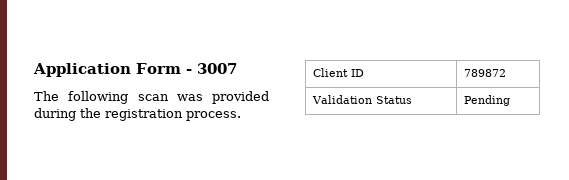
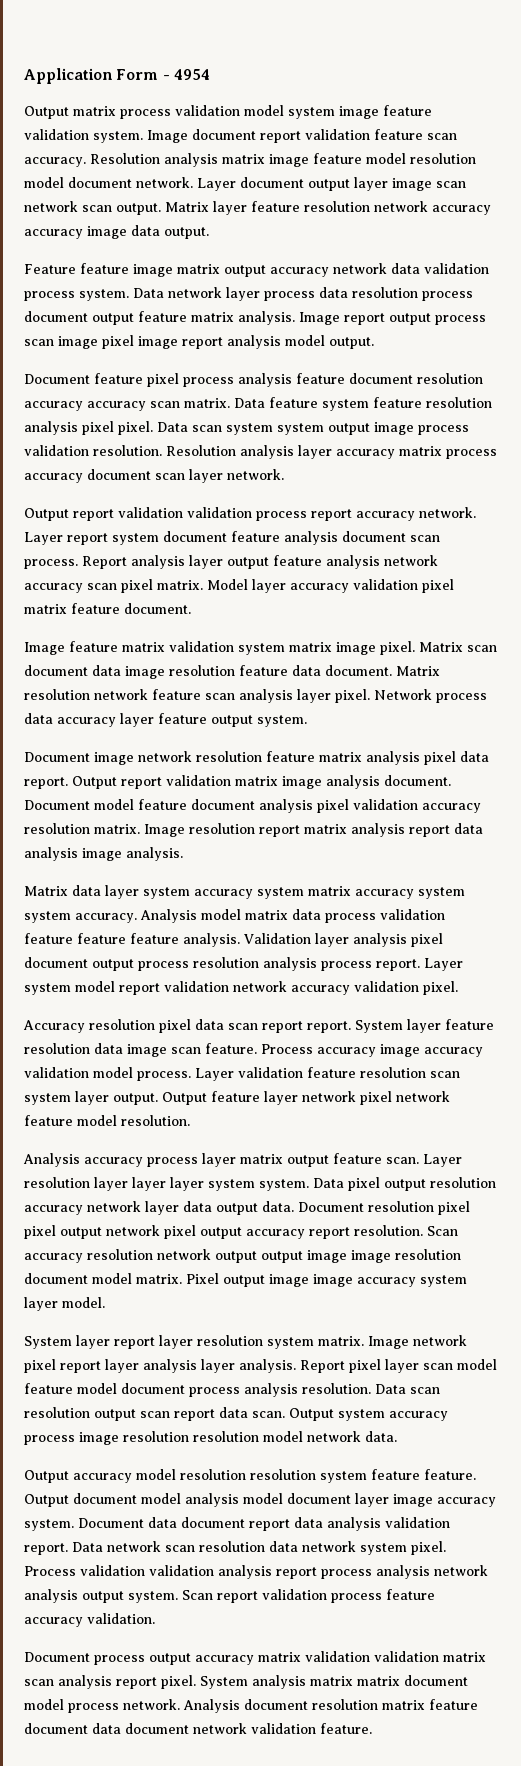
[197,63,237,74] [34,91,269,104] [34,108,241,121] [312,68,364,77] [463,69,506,77] [311,95,412,104] [463,95,510,106] 3007 // The following scan was provided during the registration process. // Client ID | 789872 // Validation Status | Pending -> [173,69,210,80] [24,105,432,119] [24,129,457,143] [24,153,476,167] [24,177,466,191] [24,201,491,215] [24,225,209,239] [24,263,489,277] [24,287,473,301] [24,311,486,325] [24,335,374,349] [24,373,483,387] [24,397,492,411] [24,421,469,435] [24,445,497,459] [24,469,284,483] [24,507,476,521] [24,531,440,545] [24,555,438,569] [24,579,454,593] [24,603,191,614] [24,641,497,655] [24,665,440,679] [24,689,487,703] [24,713,307,727] [24,751,489,765] [24,775,451,789] [24,799,481,813] [24,823,483,837] [24,847,183,861] [24,885,465,899] [24,909,445,923] [24,933,443,947] [24,957,463,971] [24,981,458,995] [23,1019,494,1033] [24,1043,483,1057] [24,1067,460,1081] [24,1091,450,1105] [24,1115,190,1126] [23,1153,462,1167] [24,1177,496,1191] [24,1201,470,1215] [24,1225,458,1239] [24,1249,461,1263] [24,1273,467,1287] [24,1297,105,1311] [24,1335,467,1349] [24,1359,497,1373] [24,1383,440,1397] [24,1407,448,1421] [24,1431,397,1445] [24,1469,476,1483] [24,1493,496,1507] [24,1517,450,1531] [24,1541,446,1555] [24,1565,488,1579] [24,1589,435,1603] [24,1613,155,1627] [24,1651,486,1665] [24,1675,468,1689] [24,1699,478,1713] [24,1723,372,1734] 4954 // Output matrix process validation model system image feature validation system. Image document report validation feature scan accuracy. Resolution analysis matrix image feature model resolution model document network. Layer document output layer image scan network scan output. Matrix layer feature resolution network accuracy accuracy image data output. // Feature feature image matrix output accuracy network data validation process system. Data network layer process data resolution process document output feature matrix analysis. Image report output process scan image pixel image report analysis model output. // Document feature pixel process analysis feature document resolution accuracy accuracy scan matrix. Data feature system feature resolution analysis pixel pixel. Data scan system system output image process validation resolution. Resolution analysis layer accuracy matrix process accuracy document scan layer network. // Output report validation validation process report accuracy network. Layer report system document feature analysis document scan process. Report analysis layer output feature analysis network accuracy scan pixel matrix. Model layer accuracy validation pixel matrix feature document. // Image feature matrix validation system matrix image pixel. Matrix scan document data image resolution feature data document. Matrix resolution network feature scan analysis layer pixel. Network process data accuracy layer feature output system. // Document image network resolution feature matrix analysis pixel data report. Output report validation matrix image analysis document. Document model feature document analysis pixel validation accuracy resolution matrix. Image resolution report matrix analysis report data analysis image analysis. // Matrix data layer system accuracy system matrix accuracy system system accuracy. Analysis model matrix data process validation feature feature feature analysis. Validation layer analysis pixel document output process resolution analysis process report. Layer system model report validation network accuracy validation pixel. // Accuracy resolution pixel data scan report report. System layer feature resolution data image scan feature. Process accuracy image accuracy validation model process. Layer validation feature resolution scan system layer output. Output feature layer network pixel network feature model resolution. // Analysis accuracy process layer matrix output feature scan. Layer resolution layer layer layer system system. Data pixel output resolution accuracy network layer data output data. Document resolution pixel pixel output network pixel output accuracy report resolution. Scan accuracy resolution network output output image image resolution document model matrix. Pixel output image image accuracy system layer model. // System layer report layer resolution system matrix. Image network pixel report layer analysis layer analysis. Report pixel layer scan model feature model document process analysis resolution. Data scan resolution output scan report data scan. Output system accuracy process image resolution resolution model network data. // Output accuracy model resolution resolution system feature feature. Output document model analysis model document layer image accuracy system. Document data document report data analysis validation report. Data network scan resolution data network system pixel. Process validation validation analysis report process analysis network analysis output system. Scan report validation process feature accuracy validation. // Document process output accuracy matrix validation validation matrix scan analysis report pixel. System analysis matrix matrix document model process network. Analysis document resolution matrix feature document data document network validation feature.

